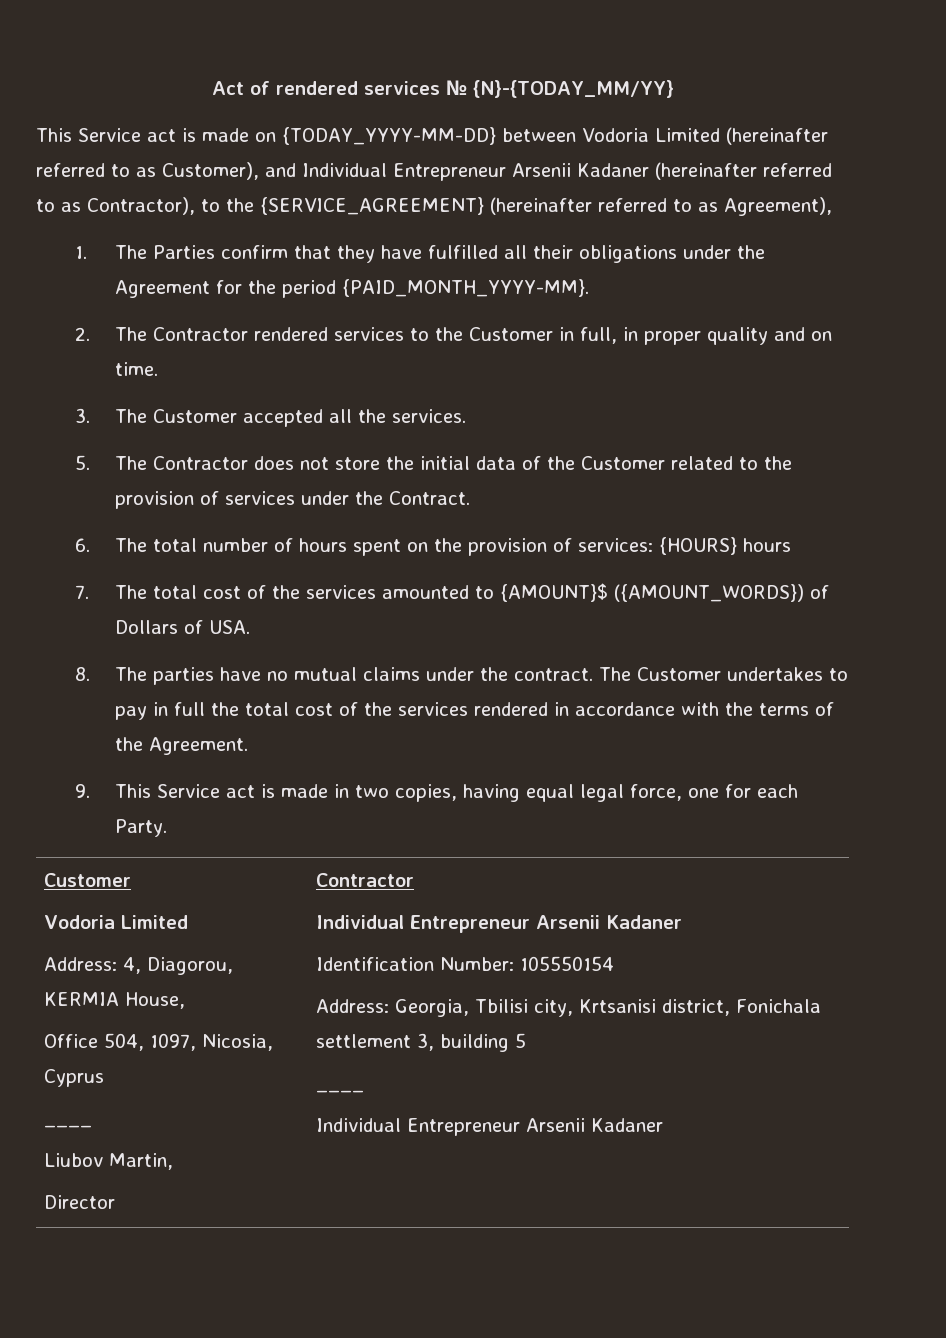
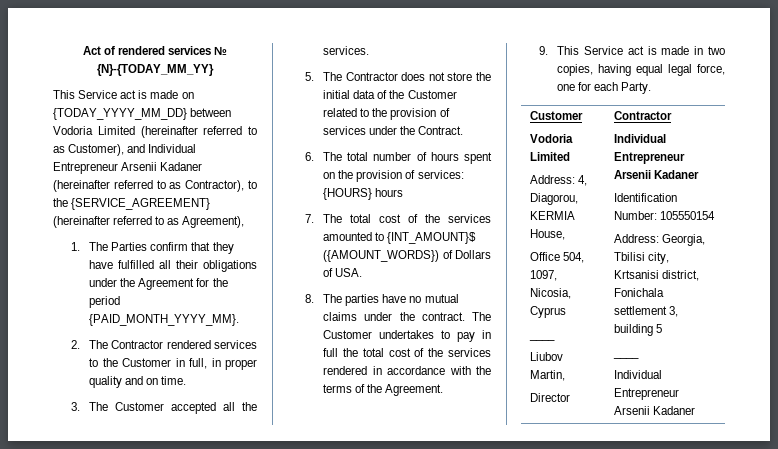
[472,80,674,98] {N}-{TODAY_MM/YY} -> [97,64,214,76] {N}-{TODAY_MM_YY}
[282,127,496,145] {TODAY_YYYY-MM-DD} -> [53,108,187,120] {TODAY_YYYY_MM_DD}
[341,279,589,297] {PAID_MONTH_YYYY-MM}. -> [89,314,240,326] {PAID_MONTH_YYYY_MM}.
[499,583,608,602] {AMOUNT}$ -> [387,232,477,244] {INT_AMOUNT}$

